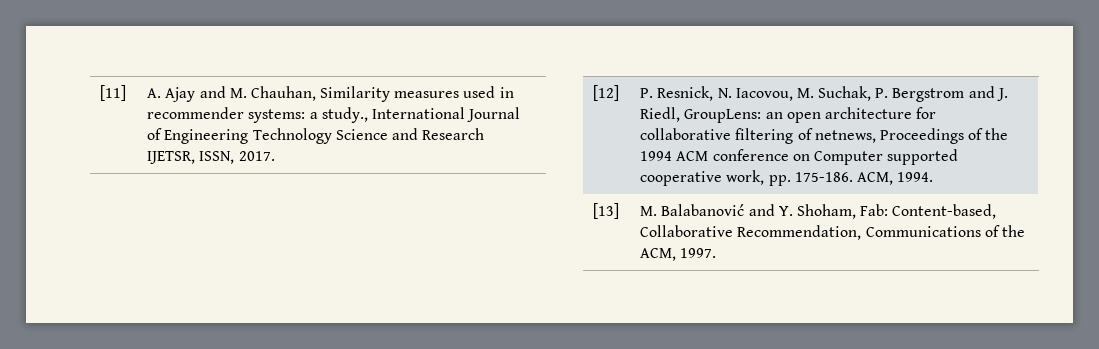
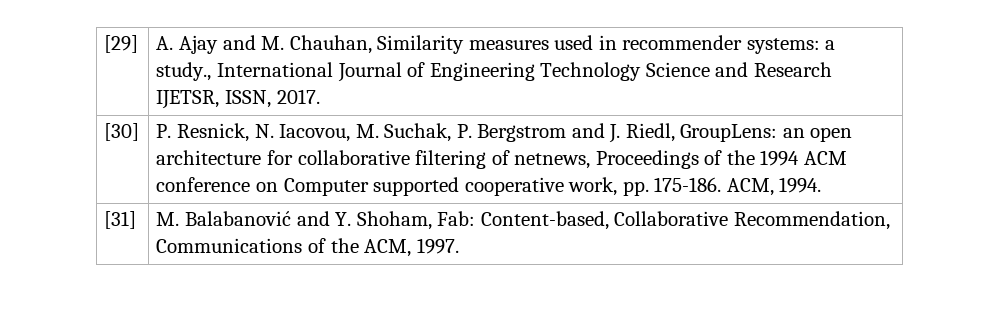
[100,85,127,101] [11] -> [104,35,139,53] [29]
[593,85,620,101] [12] -> [104,123,140,141] [30]
[593,203,620,219] [13] -> [104,211,137,229] [31]

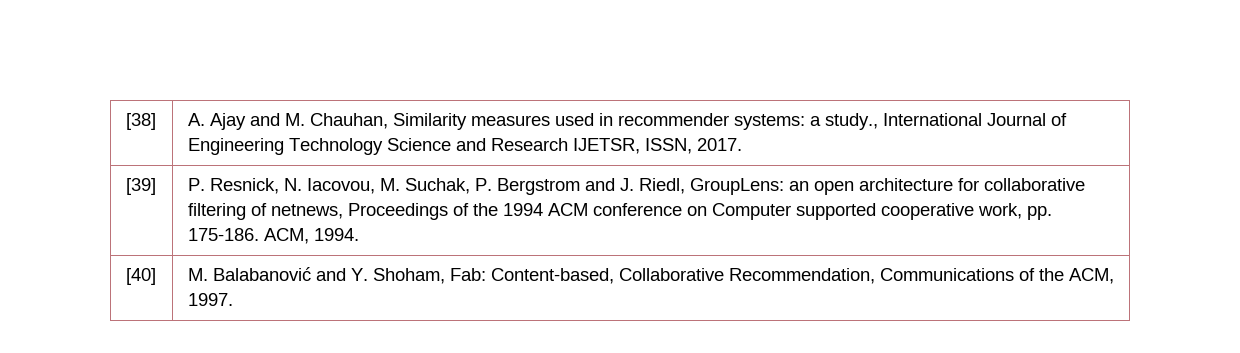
[104,35,139,53] [29] -> [125,113,156,130] [38]
[104,123,140,141] [30] -> [125,178,156,195] [39]
[104,211,137,229] [31] -> [125,268,156,285] [40]

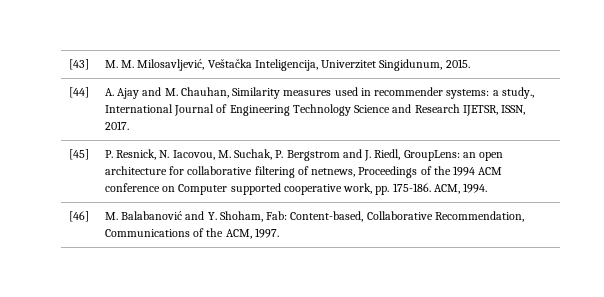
[125,113,156,130] [38] -> [68,59,89,70] [104,59,470,71] [68,87,89,98] [43] | M. M. Milosavljević, Veštačka Inteligencija, Univerzitet Singidunum, 2015. // [44]
[125,178,156,195] [39] -> [68,149,89,160] [45]
[125,268,156,285] [40] -> [68,211,89,222] [46]

